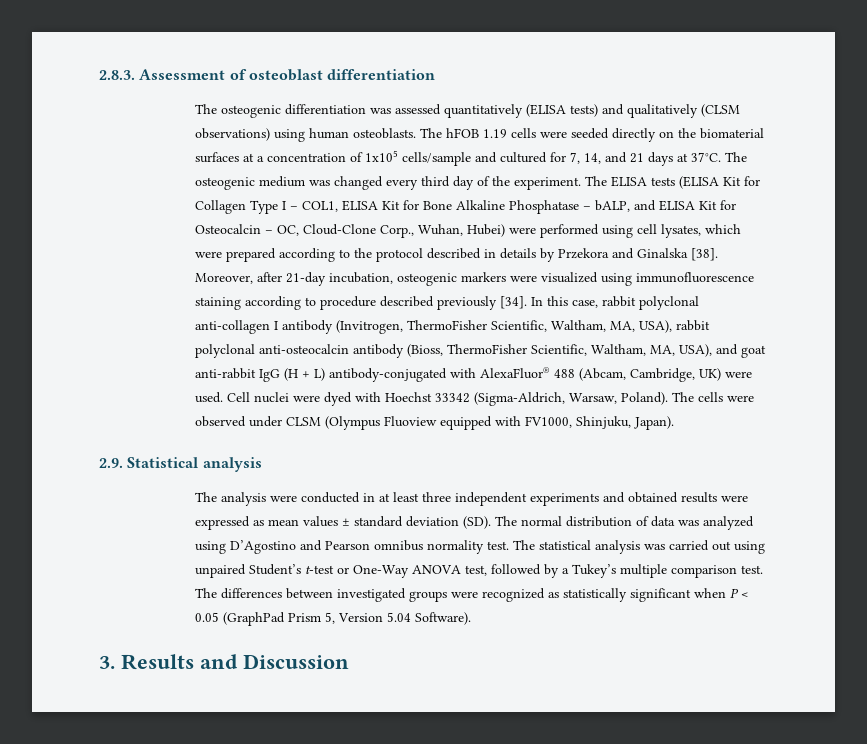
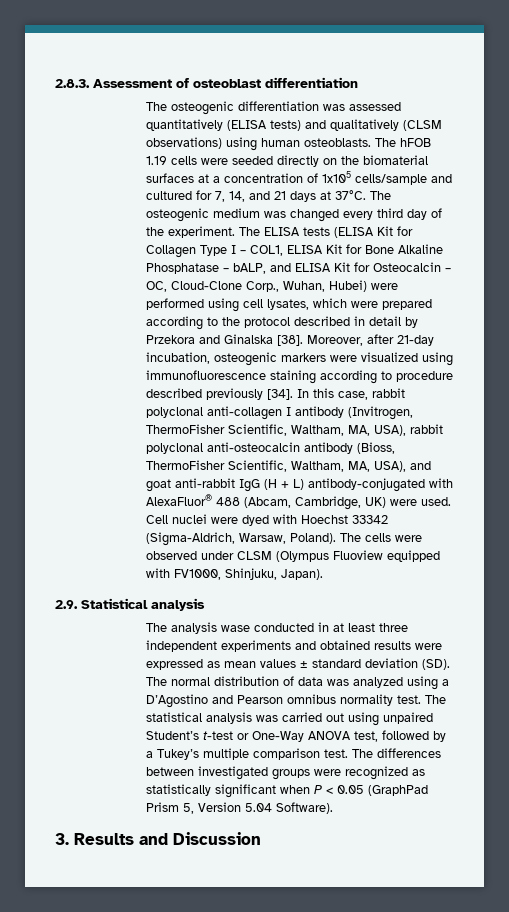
[500,248,537,259] details -> [369,316,402,326] detail
[270,495,298,502] were -> [221,625,251,632] wase
(227, 547) none -> [442,679,450,686] a

